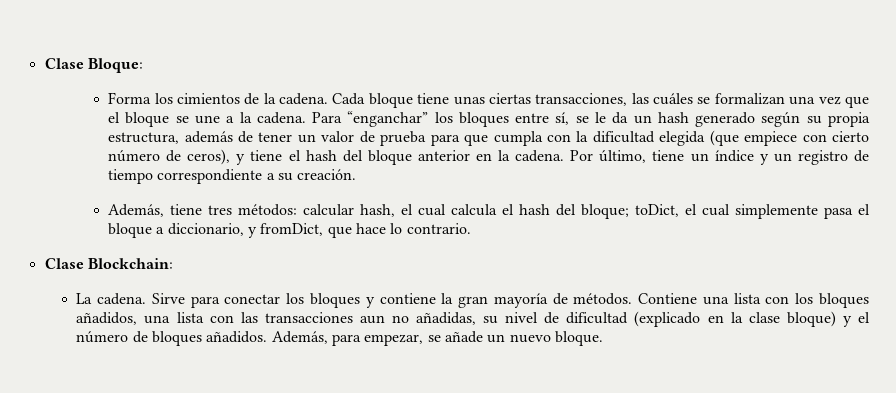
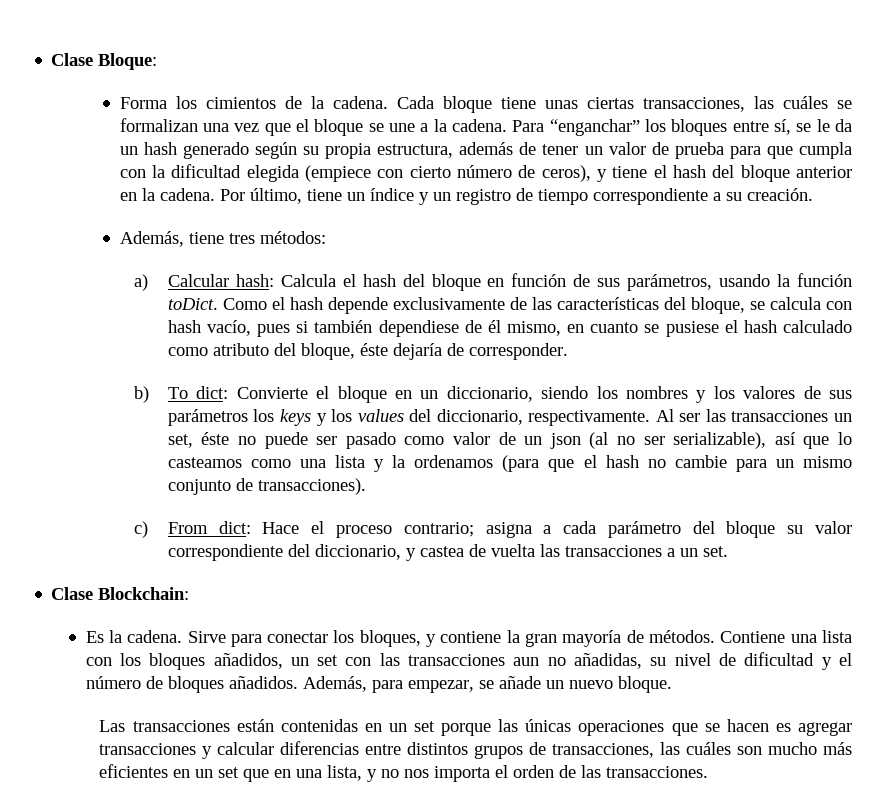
[709,130,798,146] (que empiece -> [305,165,372,182] (empiece
[303,204,870,219] [108,223,471,238] calcular hash, el cual calcula el hash del bloque; toDict, el cual simplemente pasa el bloque a diccionario, y fromDict, que hace lo contrario. -> [133,273,853,291] [167,297,853,314] [167,320,852,337] [167,343,568,360] [133,386,852,403] [167,409,853,426] [167,432,852,449] [167,455,853,472] [167,478,366,495] [133,521,852,538] [167,544,728,561] // a) Calcular hash: Calcula el hash del bloque en función de sus parámetros, usando la función toDict. Como el hash depende exclusivamente de las características del bloque, se calcula con hash vacío, pues si también dependiese de él mismo, en cuanto se pusiese el hash calculado como atributo del bloque, éste dejaría de corresponder. // b) To dict: Convierte el bloque en un diccionario, siendo los nombres y los valores de sus parámetros los keys y los values del diccionario, respectivamente. Al ser las transacciones un set, éste no puede ser pasado como valor de un json (al no ser serializable), así que lo casteamos como una lista y la ordenamos (para que el hash no cambie para un mismo conjunto de transacciones). // c) From dict: Hace el proceso contrario; asigna a cada parámetro del bloque su valor correspondiente del diccionario, y castea de vuelta las transacciones a un set.
[76,293,93,304] La -> [85,630,122,643] Es la
[309,293,360,308] bloques -> [359,630,421,647] bloques,
[144,312,204,324] una lista -> [290,655,339,666] un set
[634,311,836,327] (explicado en la clase bloque) -> (815, 659) none
(603, 338) none -> [99,719,852,736] [99,741,852,759] [99,764,709,782] // Las transacciones están contenidas en un set porque las únicas operaciones que se hacen es agregar transacciones y calcular diferencias entre distintos grupos de transacciones, las cuáles son mucho más eficientes en un set que en una lista, y no nos importa el orden de las transacciones.

